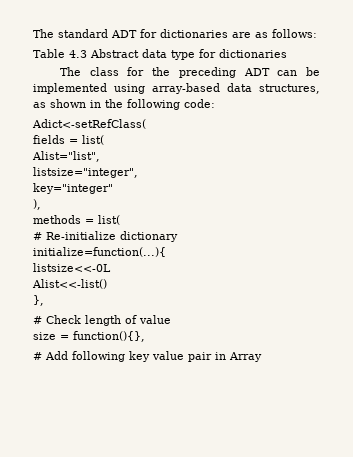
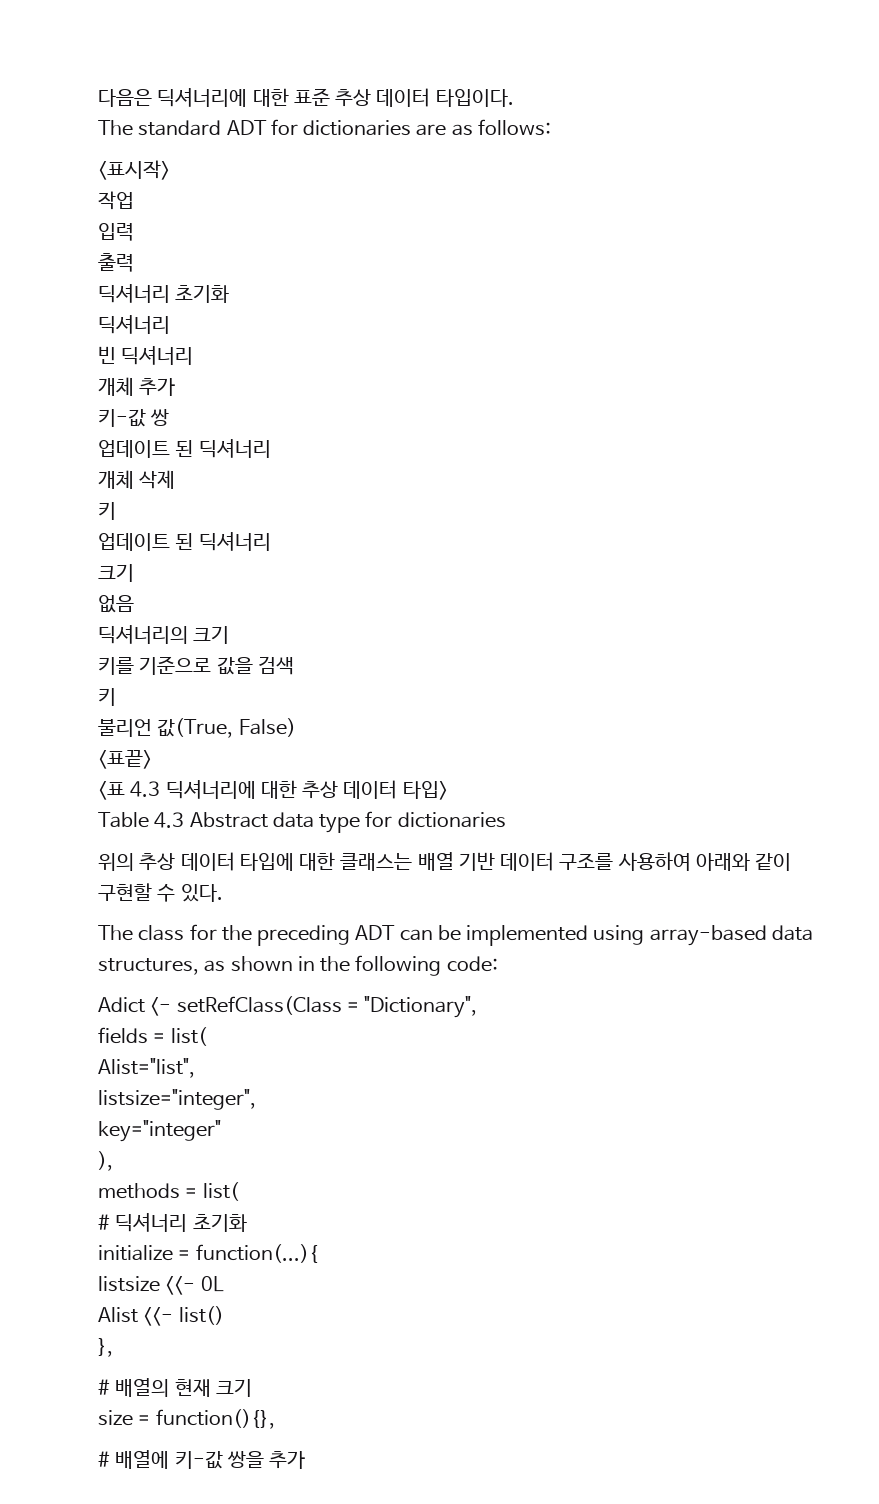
(33, 33) none -> [98,88,514,107] 다음은 딕셔너리에 대한 표준 추상 데이터 타입이다. //
(317, 33) none -> [98,160,170,180] [98,191,134,210] [98,223,134,241] [98,253,134,272] [98,284,230,303] [98,315,170,334] [98,346,194,365] [98,377,176,396] [98,409,170,427] [98,439,271,458] [98,470,176,489] [98,502,116,520] [98,532,271,551] [98,564,134,582] [98,595,134,613] [98,625,230,644] [98,656,294,675] [98,688,116,706] [98,718,296,738] [98,750,152,769] [98,780,448,800] // <표시작> // 작업 // 입력 // 출력 // 딕셔너리 초기화 // 딕셔너리 // 빈 딕셔너리 // 개체 추가 // 키-값 쌍 // 업데이트 된 딕셔너리 // 개체 삭제 // 키 // 업데이트 된 딕셔너리 // 크기 // 없음 // 딕셔너리의 크기 // 키를 기준으로 값을 검색 // 키 // 불리언 값(True, False) // <표끝> // <표 4.3 딕셔너리에 대한 추상 데이터 타입>
(287, 53) none -> [98,852,792,871] [98,883,223,902] // 위의 추상 데이터 타입에 대한 클래스는 배열 기반 데이터 구조를 사용하여 아래와 같이 구현할 수 있다.
[32,119,146,129] Adict<-setRefClass( -> [98,996,478,1018] Adict <- setRefClass(Class = "Dictionary",
[46,231,178,242] [33,247,166,257] [33,263,111,272] [32,279,107,289] [33,295,44,306] [33,315,171,326] [33,331,145,342] [33,351,262,362] Re-initialize dictionary // initialize=function(...){ // listsize<<-0L // Alist<<-list() // }, // # Check length of value // size = function(){}, // # Add following key value pair in Array -> [115,1213,247,1232] [98,1244,318,1263] [98,1276,224,1295] [98,1306,224,1326] [98,1338,113,1357] [98,1378,252,1397] [98,1409,275,1429] [98,1450,306,1469] 딕셔너리 초기화 // initialize = function(...){ // listsize <<- 0L // Alist <<- list() // }, // # 배열의 현재 크기 // size = function(){}, // # 배열에 키-값 쌍을 추가

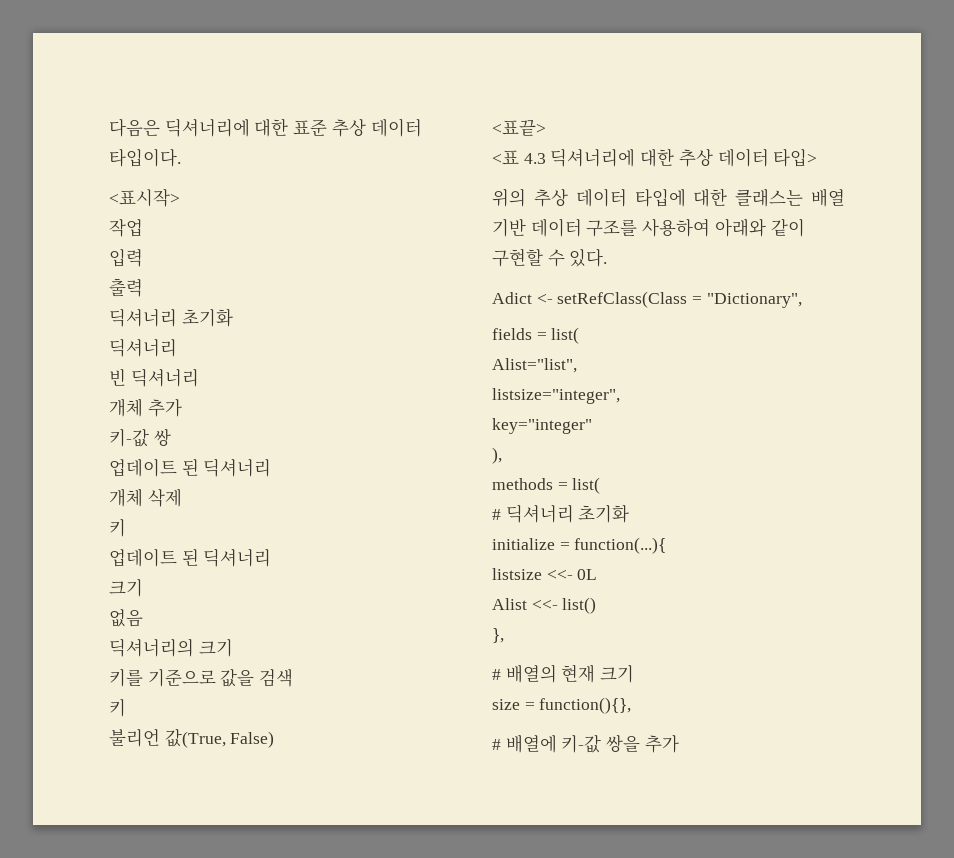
[98,119,551,136] // The standard ADT for dictionaries are as follows: -> (181, 157) none
[98,811,506,833] // Table 4.3 Abstract data type for dictionaries -> (818, 158) none
[98,924,813,946] [98,955,498,976] // The class for the preceding ADT can be implemented using array-based data structures, as shown in the following code: -> (608, 257) none

